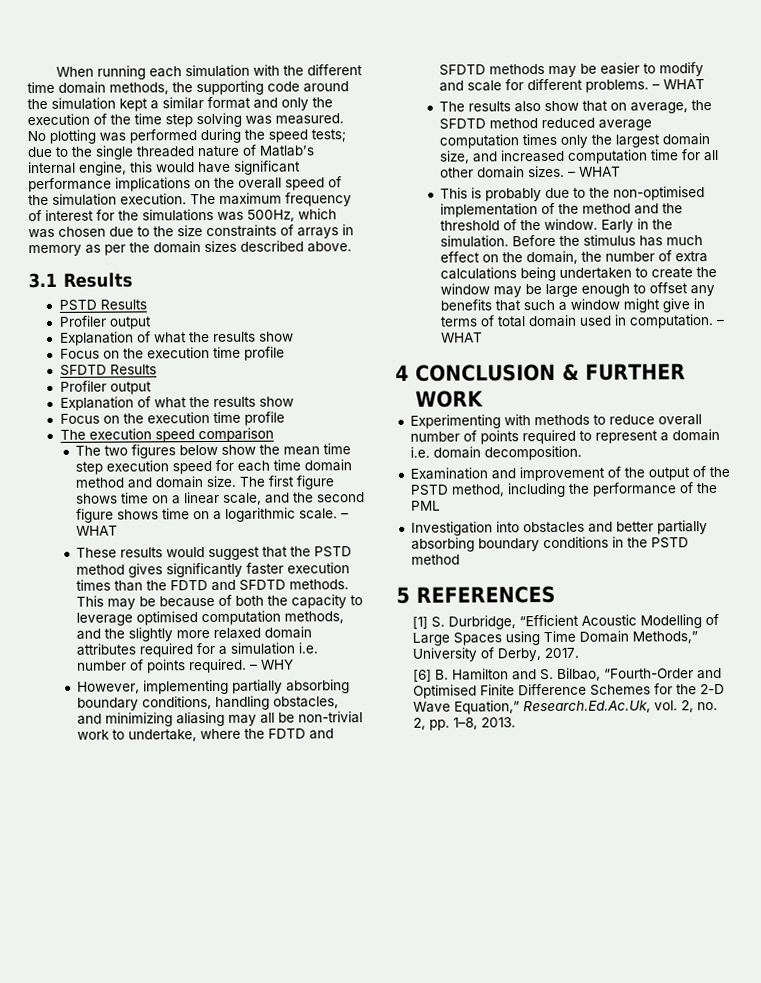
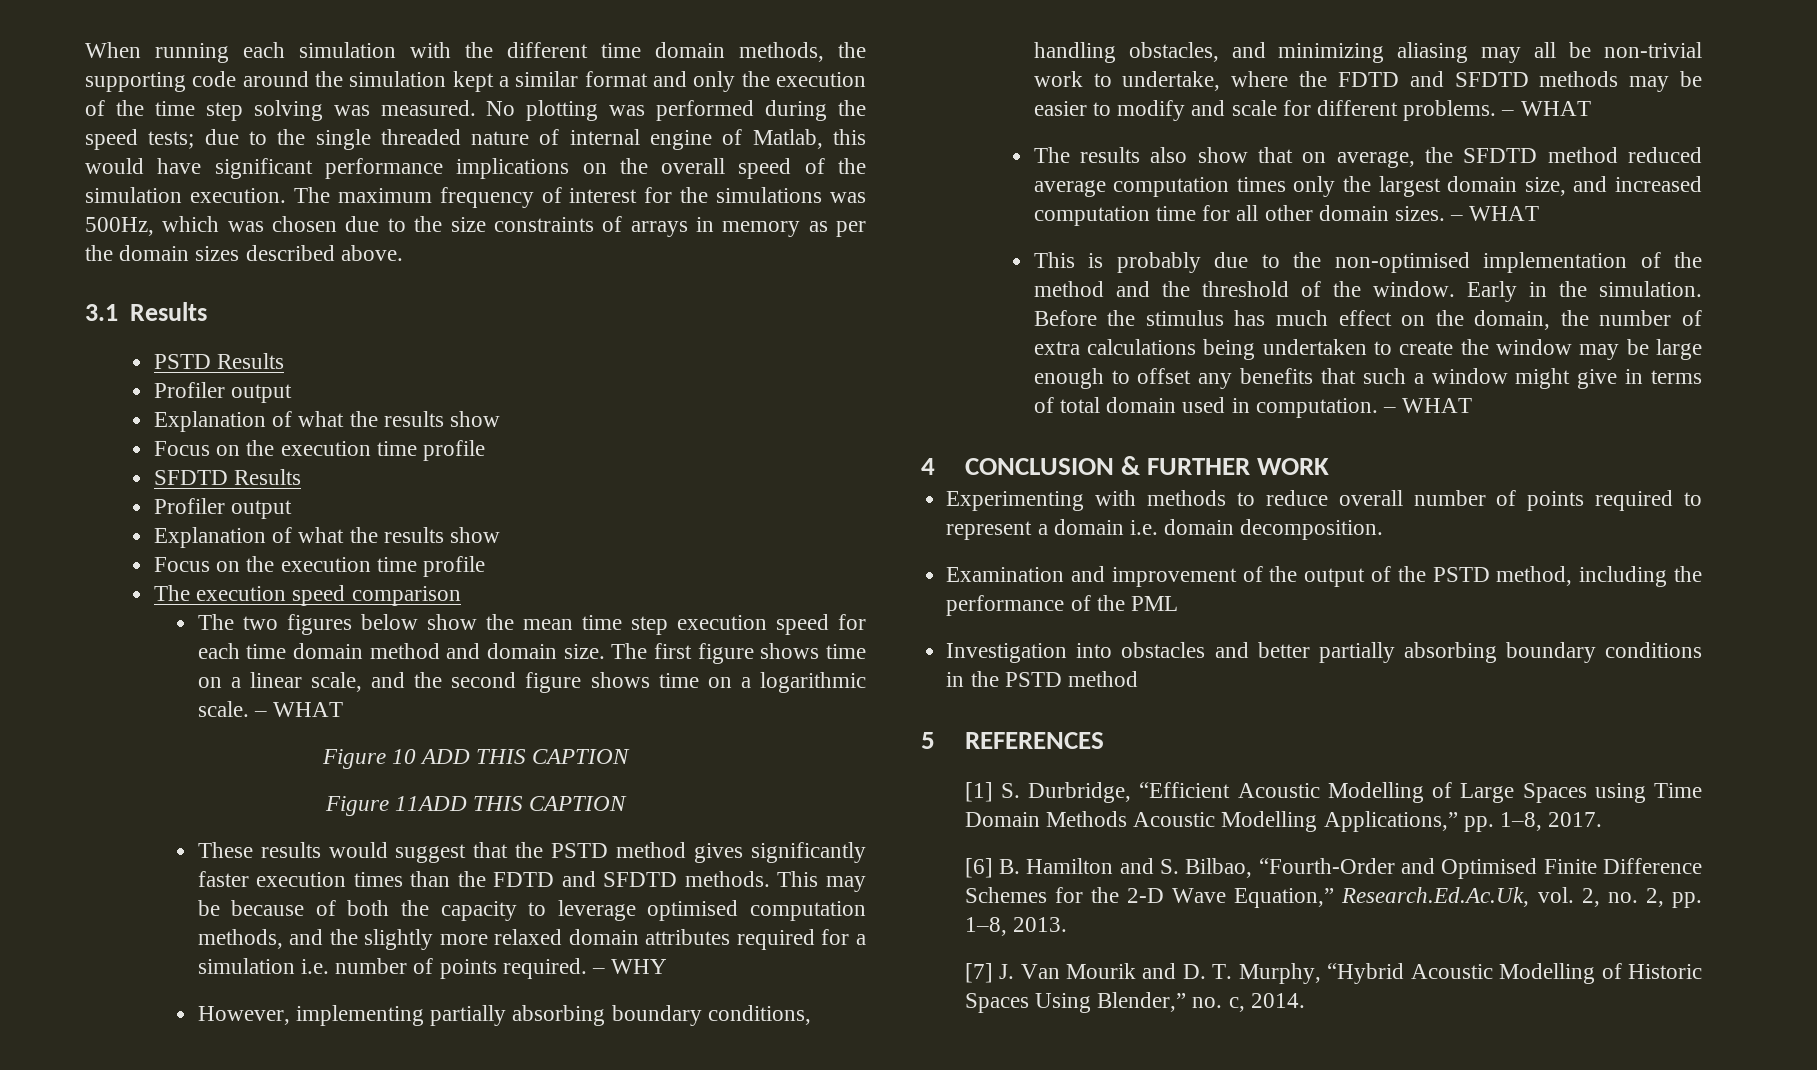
[259,145,315,157] [28,161,127,176] Matlab’s internal engine, -> [569,129,823,150] internal engine of Matlab,
(119, 530) none -> [321,749,631,769] [324,796,628,816] // Figure 10 ADD THIS CAPTION // Figure 11ADD THIS CAPTION
[631,631,698,644] [411,647,542,662] Methods,” University of Derby, -> [1045,811,1542,832] Methods Acoustic Modelling Applications,” pp. 1–8,
(516, 722) none -> [964,963,1702,984] [964,992,1305,1013] // [7] J. Van Mourik and D. T. Murphy, “Hybrid Acoustic Modelling of Historic Spaces Using Blender,” no. c, 2014.

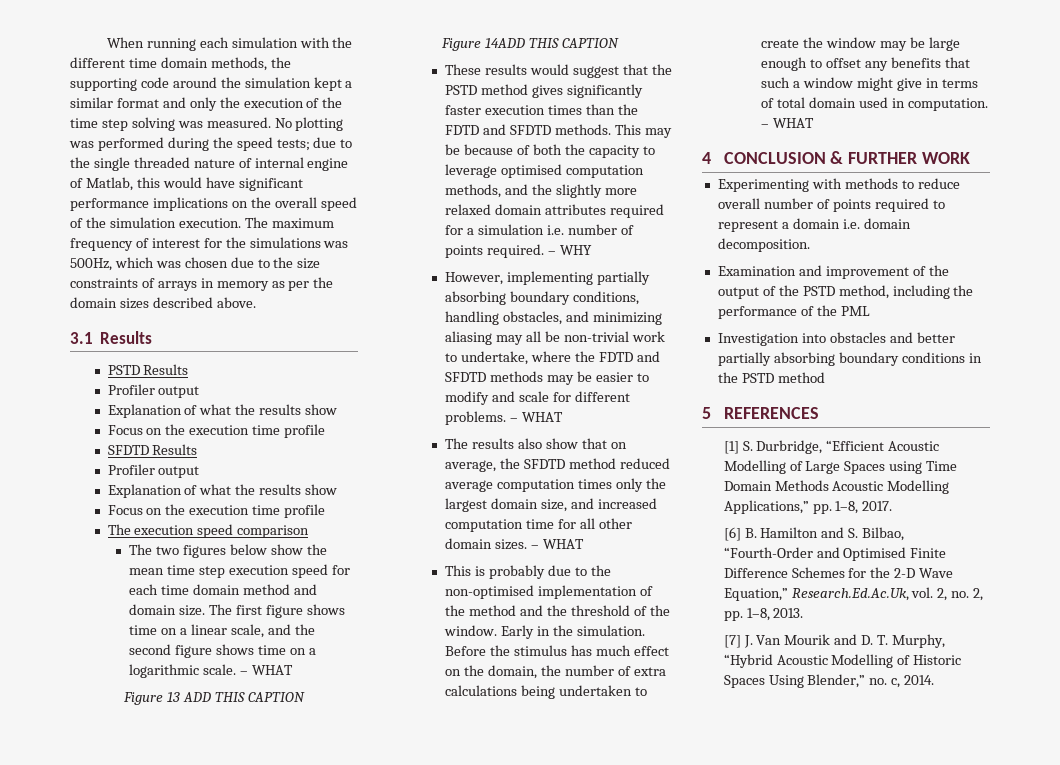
[391,749,416,764] 10 -> [167,692,181,702] 13
[394,796,467,811] 11ADD -> [485,38,526,48] 14ADD

